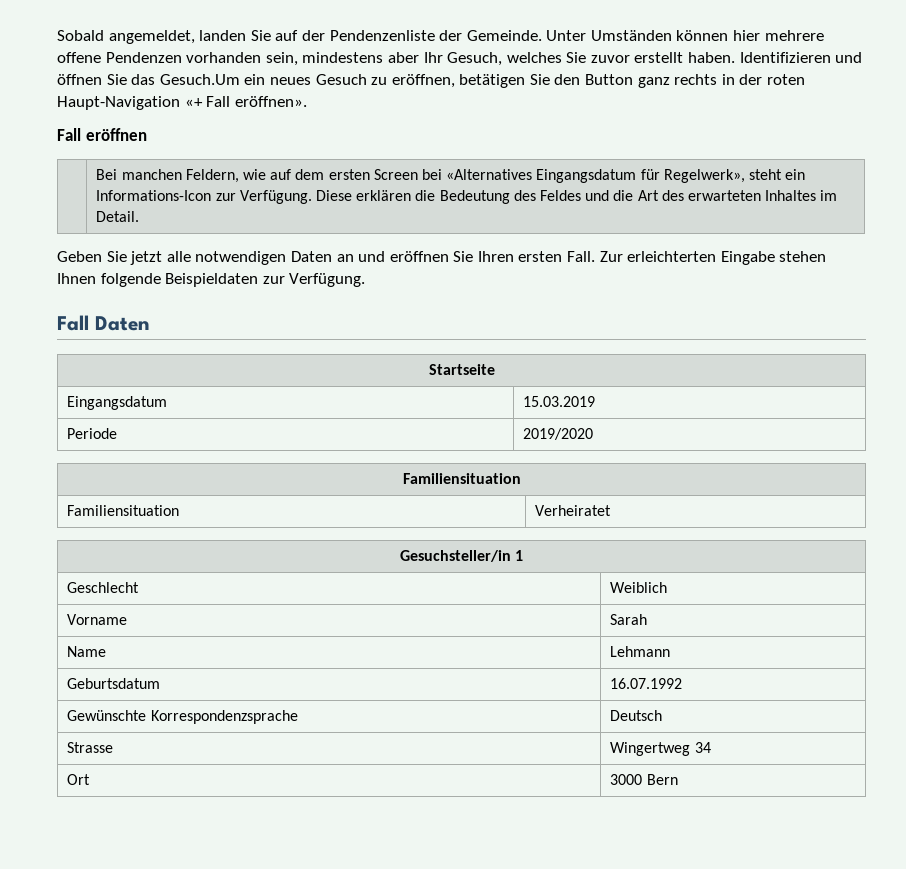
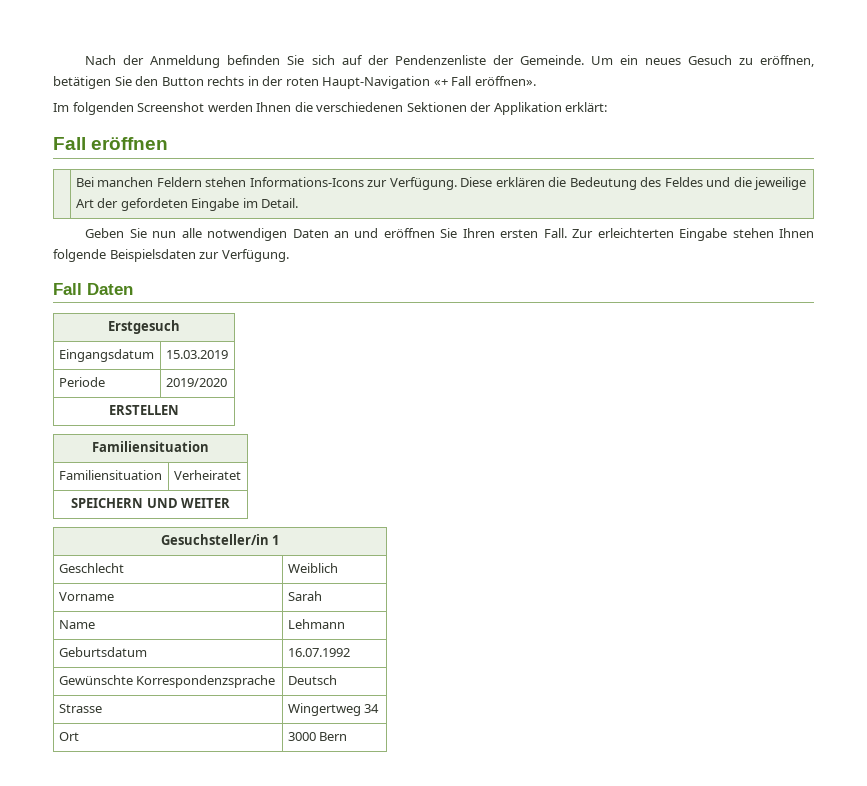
[57,30,271,44] Sobald angemeldet, landen Sie -> [85,55,335,68] Nach der Anmeldung befinden Sie sich
[546,30,824,41] [57,52,863,66] [57,74,240,85] Unter Umständen können hier mehrere offene Pendenzen vorhanden sein, mindestens aber Ihr Gesuch, welches Sie zuvor erstellt haben. Identifizieren und öffnen Sie das Gesuch.Um -> [590,56,613,65] Um
[637,77,670,88] ganz -> (204, 81) none
[57,128,147,141] [96,169,806,183] [96,190,212,201] Fall eröffnen // | Bei manchen Feldern, wie auf dem ersten Screen bei «Alternatives Eingangsdatum für Regelwerk», steht ein Informations-Icon -> [53,102,608,115] [53,137,169,150] [75,177,364,187] Im folgenden Screenshot werden Ihnen die verschiedenen Sektionen der Applikation erklärt: // Fall eröffnen // | Bei manchen Feldern stehen Informations-Icons
[637,190,817,201] Art des erwarteten Inhaltes -> [754,177,807,190] [75,198,240,211] jeweilige Art der gefordeten Eingabe
[130,251,163,265] jetzt -> [152,231,177,238] nun
[165,273,259,287] Beispieldaten -> [109,249,196,262] Beispielsdaten
[428,364,495,375] Startseite -> [108,320,180,334] Erstgesuch
(594, 434) none -> [109,405,179,415] // ERSTELLEN
(612, 510) none -> [70,498,231,508] // SPEICHERN UND WEITER

